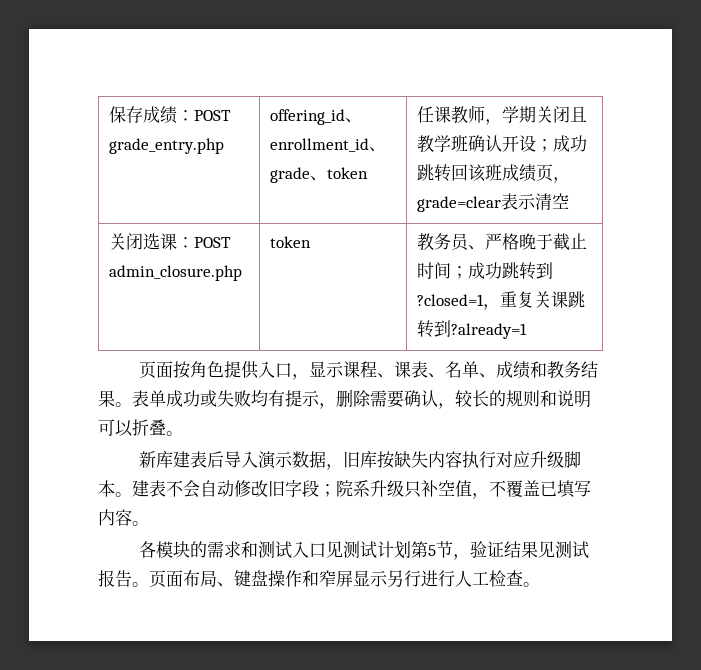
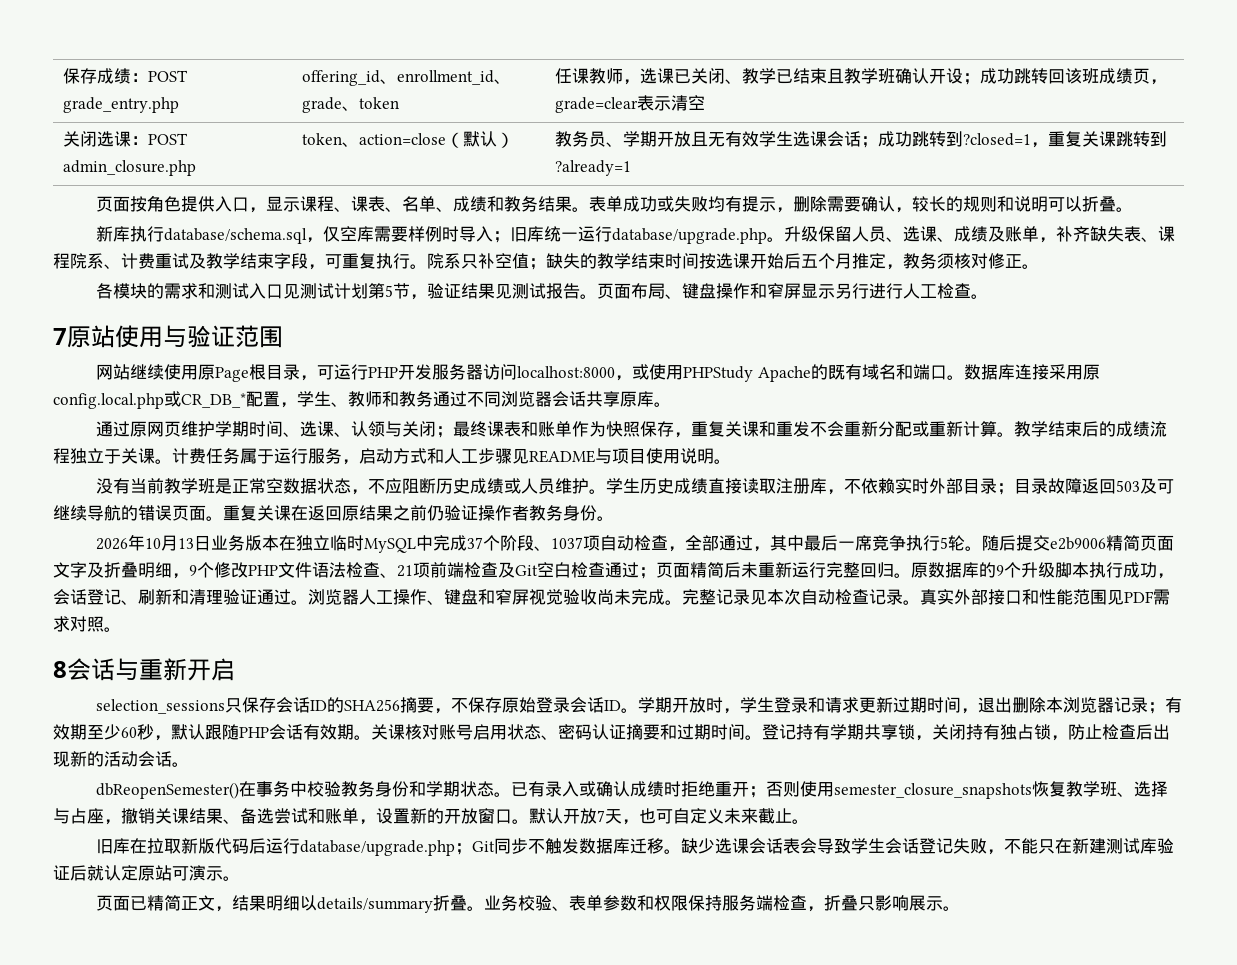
[501,106,570,123] 学期关闭 -> [639,68,827,84] 选课已关闭、教学已结束
(311, 242) none -> [341,131,514,148] 、action=close（默认）
[484,233,587,251] [416,262,451,279] 严格晚于截止时间 -> [622,131,861,147] 学期开放且无有效学生选课会话
[173,451,582,470] [98,480,591,499] [98,509,132,526] 建表后导入演示数据，旧库按缺失内容执行对应升级脚本。建表不会自动修改旧字段；院系升级只补空值，不覆盖已填写内容 -> [130,226,1176,244] [53,253,1022,270] 执行database/schema.sql，仅空库需要样例时导入；旧库统一运行database/upgrade.php。升级保留人员、选课、成绩及账单，补齐缺失表、课程院系、计费重试及教学结束字段，可重复执行。院系只补空值；缺失的教学结束时间按选课开始后五个月推定，教务须核对修正
(540, 584) none -> [53,325,283,348] [96,364,1100,382] [53,391,671,409] [96,421,1168,438] [53,448,731,465] [96,478,1175,495] [53,505,614,521] [96,534,1175,553] [53,562,1174,579] [53,589,1170,605] [53,616,121,632] [53,658,235,681] [96,697,1183,714] [53,724,1170,741] [53,751,189,767] [96,781,1169,799] [53,808,809,825] [96,838,1175,856] [53,865,240,881] [96,895,961,913] // 7原站使用与验证范围 // 网站继续使用原Page根目录，可运行PHP开发服务器访问localhost:8000，或使用PHPStudy Apache的既有域名和端口。数据库连接采用原config.local.php或CR_DB_*配置，学生、教师和教务通过不同浏览器会话共享原库。 // 通过原网页维护学期时间、选课、认领与关闭；最终课表和账单作为快照保存，重复关课和重发不会重新分配或重新计算。教学结束后的成绩流程独立于关课。计费任务属于运行服务，启动方式和人工步骤见README与项目使用说明。 // 没有当前教学班是正常空数据状态，不应阻断历史成绩或人员维护。学生历史成绩直接读取注册库，不依赖实时外部目录；目录故障返回503及可继续导航的错误页面。重复关课在返回原结果之前仍验证操作者教务身份。 // 2026年10月13日业务版本在独立临时MySQL中完成37个阶段、1037项自动检查，全部通过，其中最后一席竞争执行5轮。随后提交e2b9006精简页面文字及折叠明细，9个修改PHP文件语法检查、21项前端检查及Git空白检查通过；页面精简后未重新运行完整回归。原数据库的9个升级脚本执行成功，会话登记、刷新和清理验证通过。浏览器人工操作、键盘和窄屏视觉验收尚未完成。完整记录见本次自动检查记录。真实外部接口和性能范围见PDF需求对照。 // 8会话与重新开启 // selection_sessions只保存会话ID的SHA256摘要，不保存原始登录会话ID。学期开放时，学生登录和请求更新过期时间，退出删除本浏览器记录；有效期至少60秒，默认跟随PHP会话有效期。关课核对账号启用状态、密码认证摘要和过期时间。登记持有学期共享锁，关闭持有独占锁，防止检查后出现新的活动会话。 // dbReopenSemester()在事务中校验教务身份和学期状态。已有录入或确认成绩时拒绝重开；否则使用semester_closure_snapshots恢复教学班、选择与占座，撤销关课结果、备选尝试和账单，设置新的开放窗口。默认开放7天，也可自定义未来截止。 // 旧库在拉取新版代码后运行database/upgrade.php；Git同步不触发数据库迁移。缺少选课会话表会导致学生会话登记失败，不能只在新建测试库验证后就认定原站可演示。 // 页面已精简正文，结果明细以details/summary折叠。业务校验、表单参数和权限保持服务端检查，折叠只影响展示。

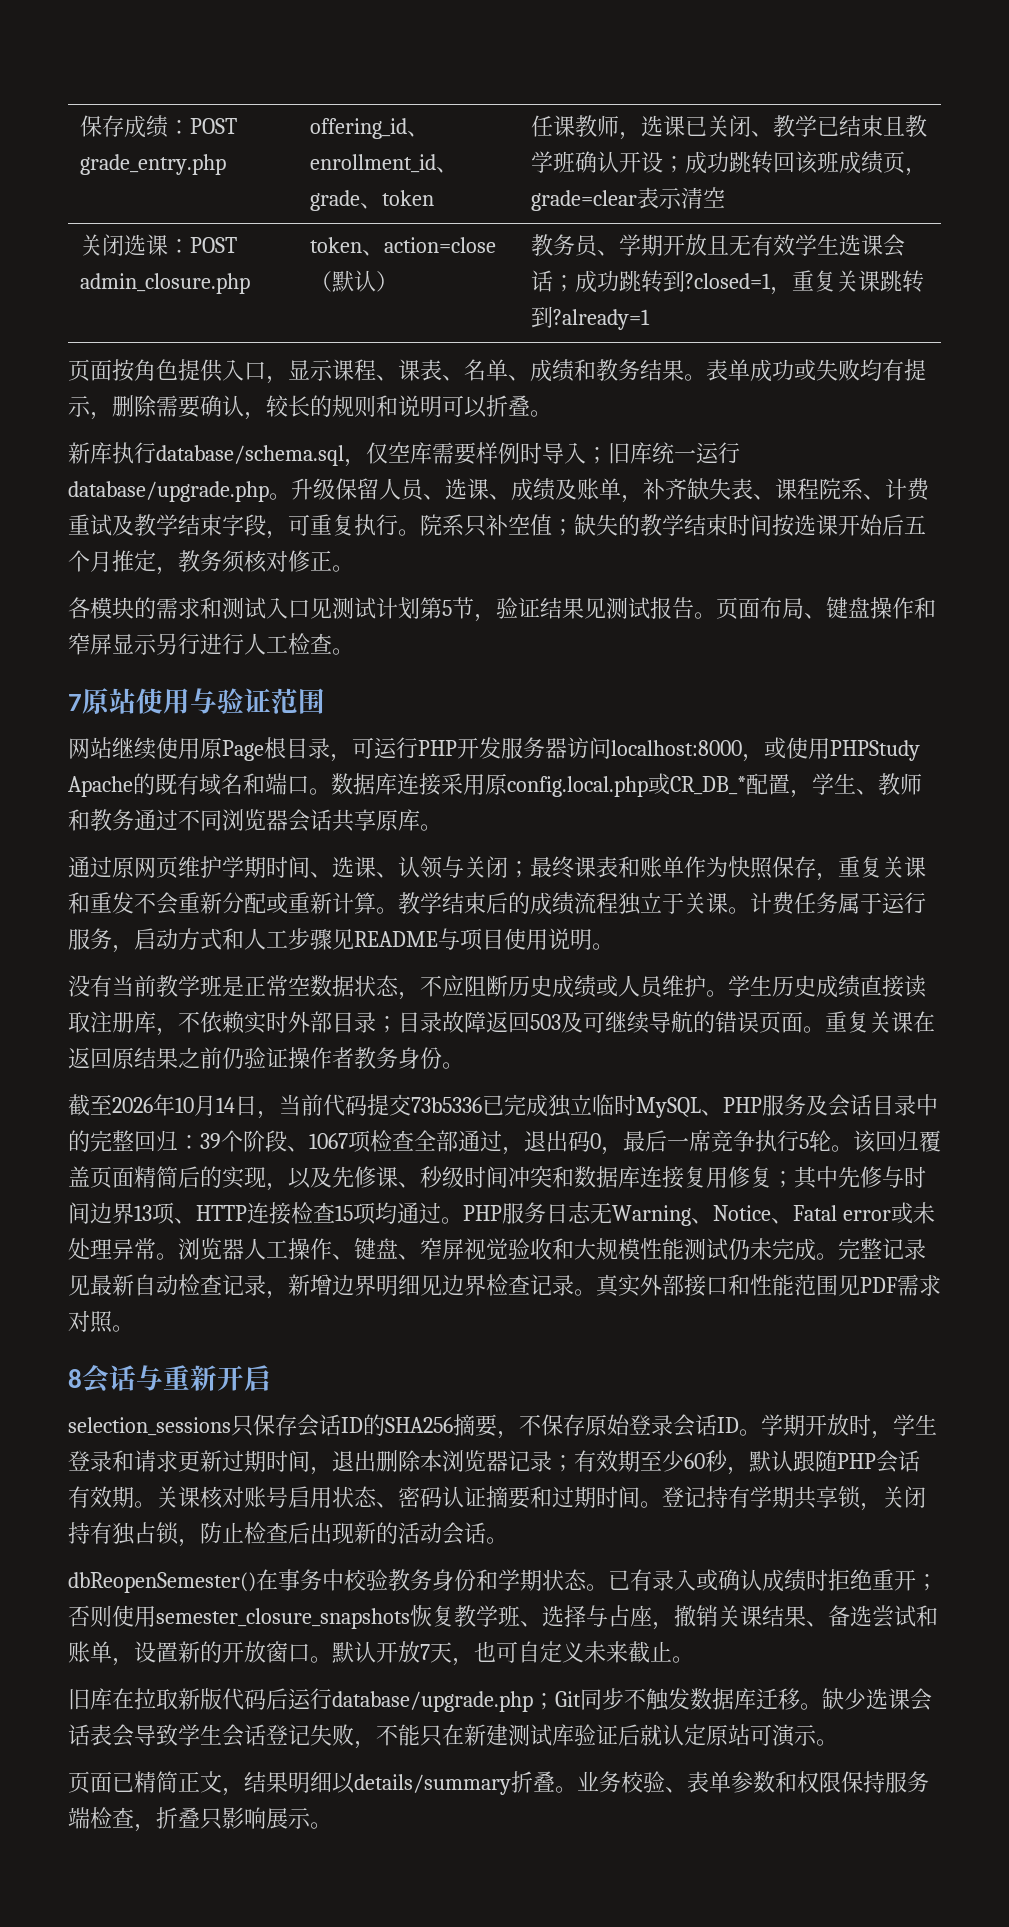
(614, 518) none -> [68,1094,112,1116] 截至
[178,535,805,553] 13日业务版本在独立临时MySQL中完成37个阶段、1037项自动检查，全部通过，其中 -> [216,1094,938,1119] [68,1130,623,1155] 14日，当前代码提交73b5336已完成独立临时MySQL、PHP服务及会话目录中的完整回归：39个阶段、1067项检查全部通过，退出码0，
[982,535,1175,551] [53,562,1174,579] [53,589,291,605] 随后提交e2b9006精简页面文字及折叠明细，9个修改PHP文件语法检查、21项前端检查及Git空白检查通过；页面精简后未重新运行完整回归。原数据库的9个升级脚本执行成功，会话登记、刷新和清理验证通过 -> [853,1130,941,1153] [68,1166,926,1191] [68,1202,935,1226] [68,1238,156,1260] 该回归覆盖页面精简后的实现，以及先修课、秒级时间冲突和数据库连接复用修复；其中先修与时间边界13项、HTTP连接检查15项均通过。PHP服务日志无Warning、Notice、Fatal error或未处理异常
[478,589,495,605] 和 -> [398,1254,420,1260] 、
[597,589,614,605] 尚 -> [552,1238,750,1260] 和大规模性能测试仍
[767,589,801,605] 本次 -> [90,1274,134,1296] 最新
(903, 597) none -> [266,1274,574,1299] ，新增边界明细见边界检查记录

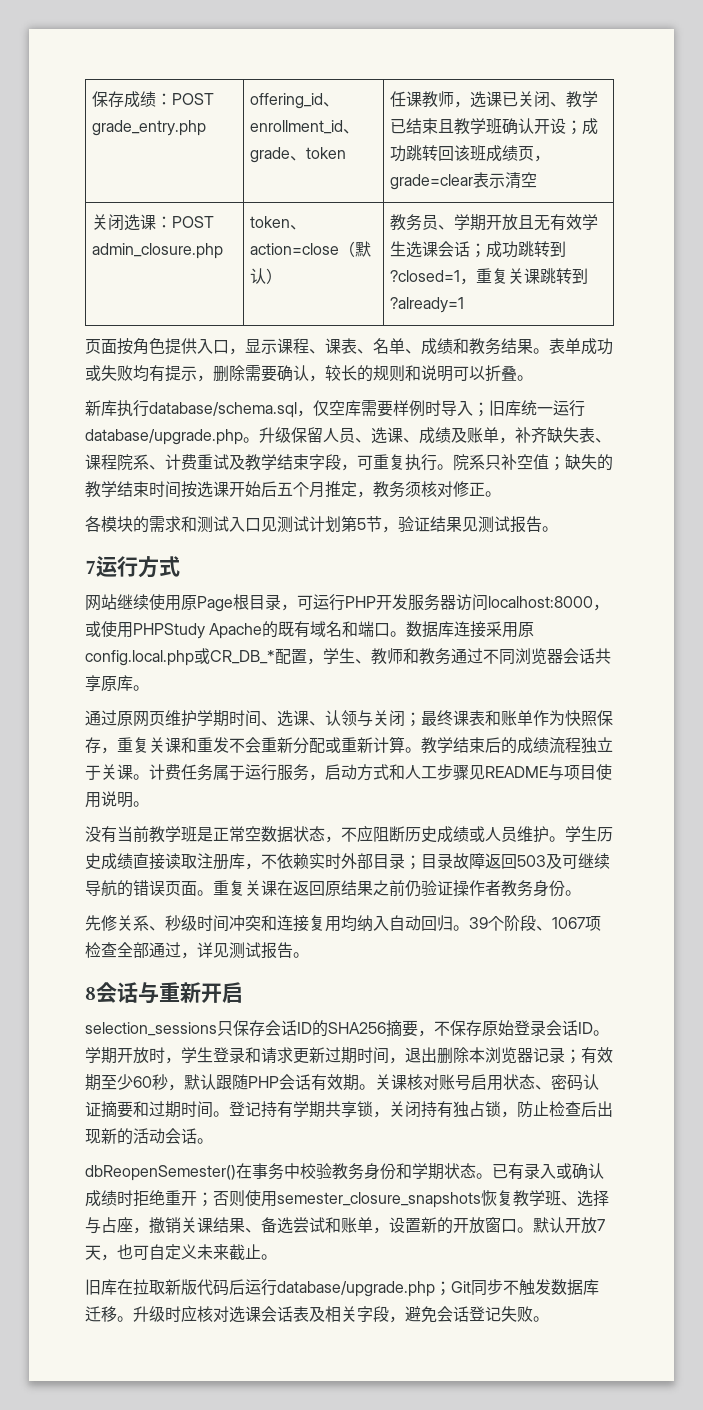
[716,597,936,619] [68,633,354,655] [68,688,325,714] 页面布局、键盘操作和窄屏显示另行进行人工检查。 // 7原站使用与验证范围 -> [85,556,180,578] // 7运行方式
[68,1094,938,1119] [68,1130,200,1152] 截至2026年10月14日，当前代码提交73b5336已完成独立临时MySQL、PHP服务及会话目录中的完整回归： -> [85,915,469,932] 先修关系、秒级时间冲突和连接复用均纳入自动回归。
[524,1129,941,1155] [68,1166,926,1191] [68,1202,935,1226] [68,1238,926,1261] [68,1274,941,1299] [68,1310,113,1333] 退出码0，最后一席竞争执行5轮。该回归覆盖页面精简后的实现，以及先修课、秒级时间冲突和数据库连接复用修复；其中先修与时间边界13项、HTTP连接检查15项均通过。PHP服务日志无Warning、Notice、Fatal error或未处理异常。浏览器人工操作、键盘、窄屏视觉验收和大规模性能测试仍未完成。完整记录见最新自动检查记录，新增边界明细见边界检查记录。真实外部接口和性能范围见PDF需求对照 -> [197,942,293,959] 详见测试报告
[822,1688,932,1711] [68,1724,838,1749] [68,1771,929,1796] [68,1807,311,1832] 缺少选课会话表会导致学生会话登记失败，不能只在新建测试库验证后就认定原站可演示。 // 页面已精简正文，结果明细以details/summary折叠。业务校验、表单参数和权限保持服务端检查，折叠只影响展示 -> [133,1305,533,1323] 升级时应核对选课会话表及相关字段，避免会话登记失败

